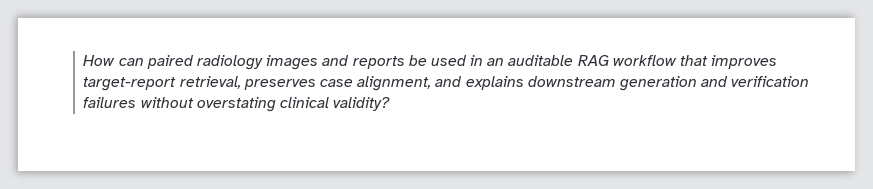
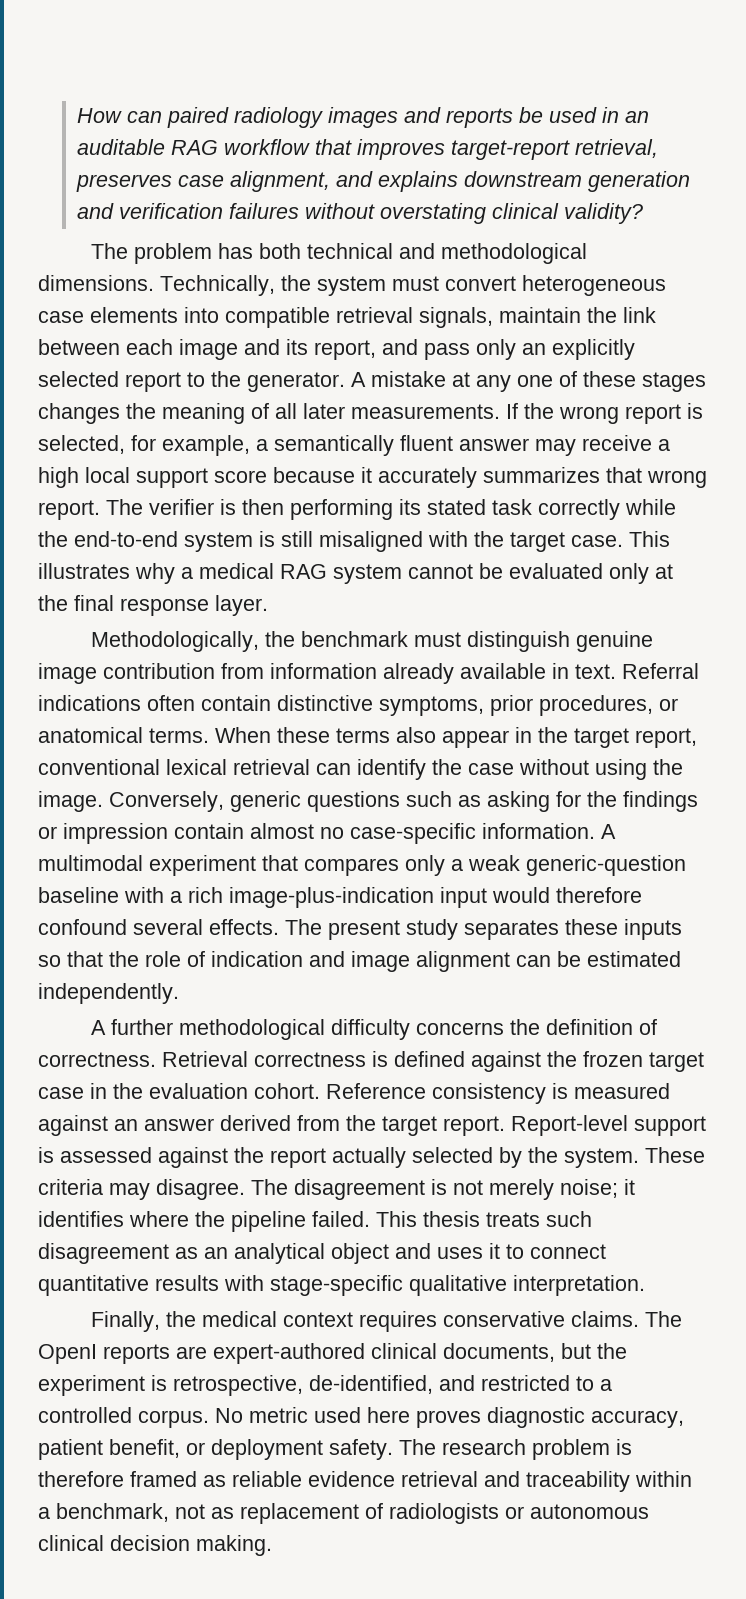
(391, 104) none -> [90,243,587,264] [38,275,666,296] [38,307,656,328] [38,339,635,360] [38,371,706,392] [38,403,703,424] [38,435,670,456] [38,467,707,488] [38,499,676,520] [38,531,670,552] [38,563,673,584] [38,595,268,616] [90,631,653,652] [38,663,699,684] [38,695,678,716] [38,727,697,748] [38,759,683,780] [38,791,698,812] [38,823,616,844] [38,855,686,876] [38,887,642,908] [38,919,682,940] [38,951,681,972] [38,983,179,1004] [90,1019,657,1040] [38,1051,704,1072] [38,1083,670,1104] [38,1115,706,1136] [38,1147,705,1168] [38,1179,635,1200] [38,1211,592,1232] [38,1243,606,1264] [38,1275,645,1296] [90,1311,682,1332] [38,1343,627,1364] [38,1375,612,1396] [38,1407,684,1428] [38,1439,632,1460] [38,1471,692,1492] [38,1503,649,1524] [38,1535,272,1556] // The problem has both technical and methodological dimensions. Technically, the system must convert heterogeneous case elements into compatible retrieval signals, maintain the link between each image and its report, and pass only an explicitly selected report to the generator. A mistake at any one of these stages changes the meaning of all later measurements. If the wrong report is selected, for example, a semantically fluent answer may receive a high local support score because it accurately summarizes that wrong report. The verifier is then performing its stated task correctly while the end-to-end system is still misaligned with the target case. This illustrates why a medical RAG system cannot be evaluated only at the final response layer. // Methodologically, the benchmark must distinguish genuine image contribution from information already available in text. Referral indications often contain distinctive symptoms, prior procedures, or anatomical terms. When these terms also appear in the target report, conventional lexical retrieval can identify the case without using the image. Conversely, generic questions such as asking for the findings or impression contain almost no case-specific information. A multimodal experiment that compares only a weak generic-question baseline with a rich image-plus-indication input would therefore confound several effects. The present study separates these inputs so that the role of indication and image alignment can be estimated independently. // A further methodological difficulty concerns the definition of correctness. Retrieval correctness is defined against the frozen target case in the evaluation cohort. Reference consistency is measured against an answer derived from the target report. Report-level support is assessed against the report actually selected by the system. These criteria may disagree. The disagreement is not merely noise; it identifies where the pipeline failed. This thesis treats such disagreement as an analytical object and uses it to connect quantitative results with stage-specific qualitative interpretation. // Finally, the medical context requires conservative claims. The OpenI reports are expert-authored clinical documents, but the experiment is retrospective, de-identified, and restricted to a controlled corpus. No metric used here proves diagnostic accuracy, patient benefit, or deployment safety. The research problem is therefore framed as reliable evidence retrieval and traceability within a benchmark, not as replacement of radiologists or autonomous clinical decision making.

